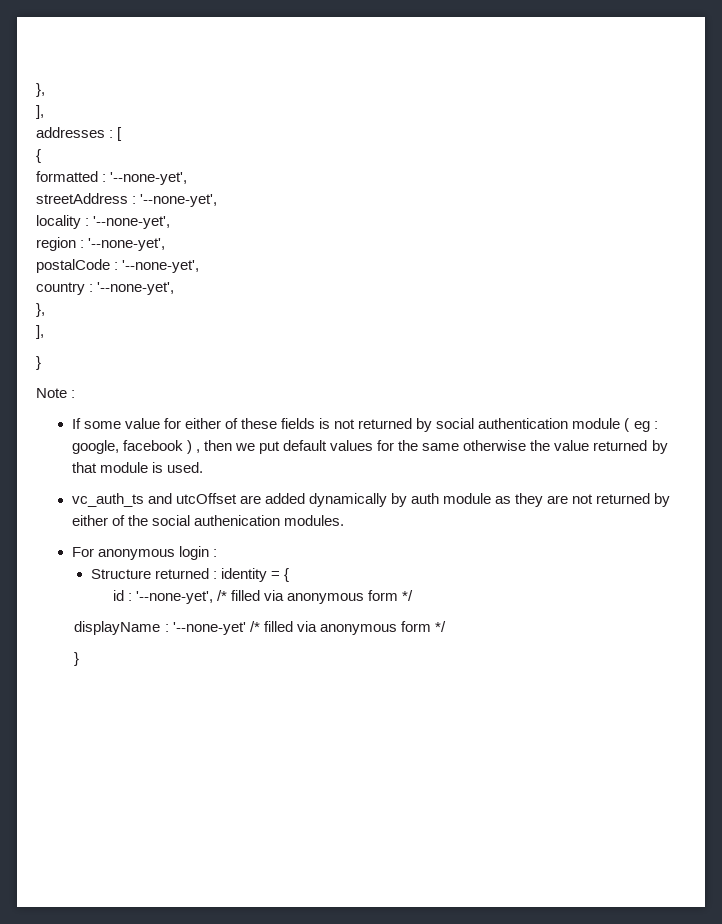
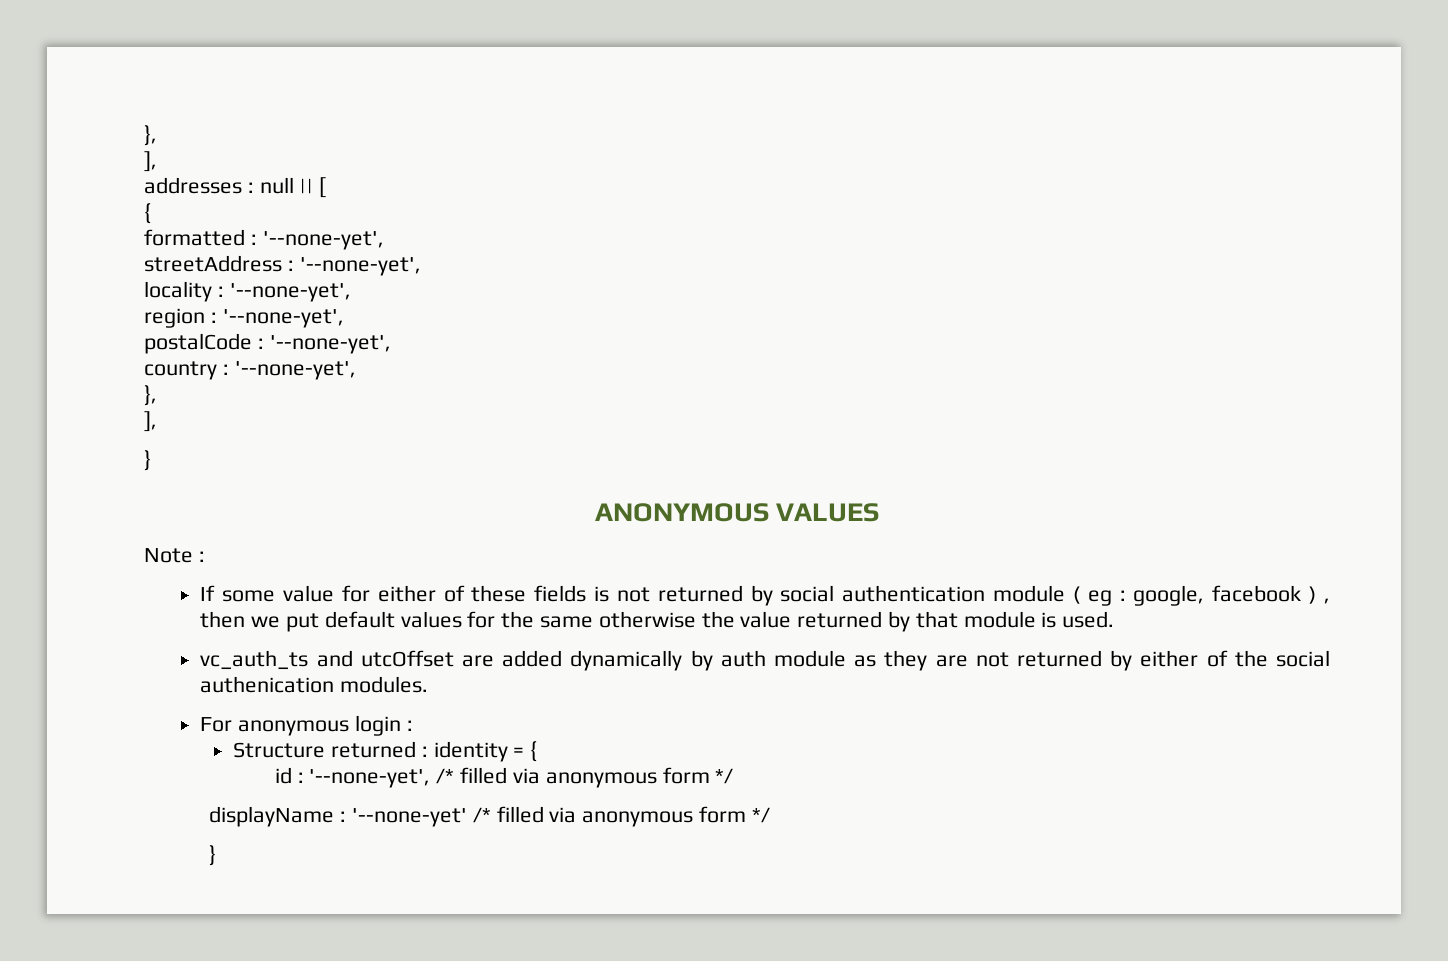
(114, 134) none -> [259,177,314,194] null ||
(41, 363) none -> [594,503,880,522] // ANONYMOUS VALUES

